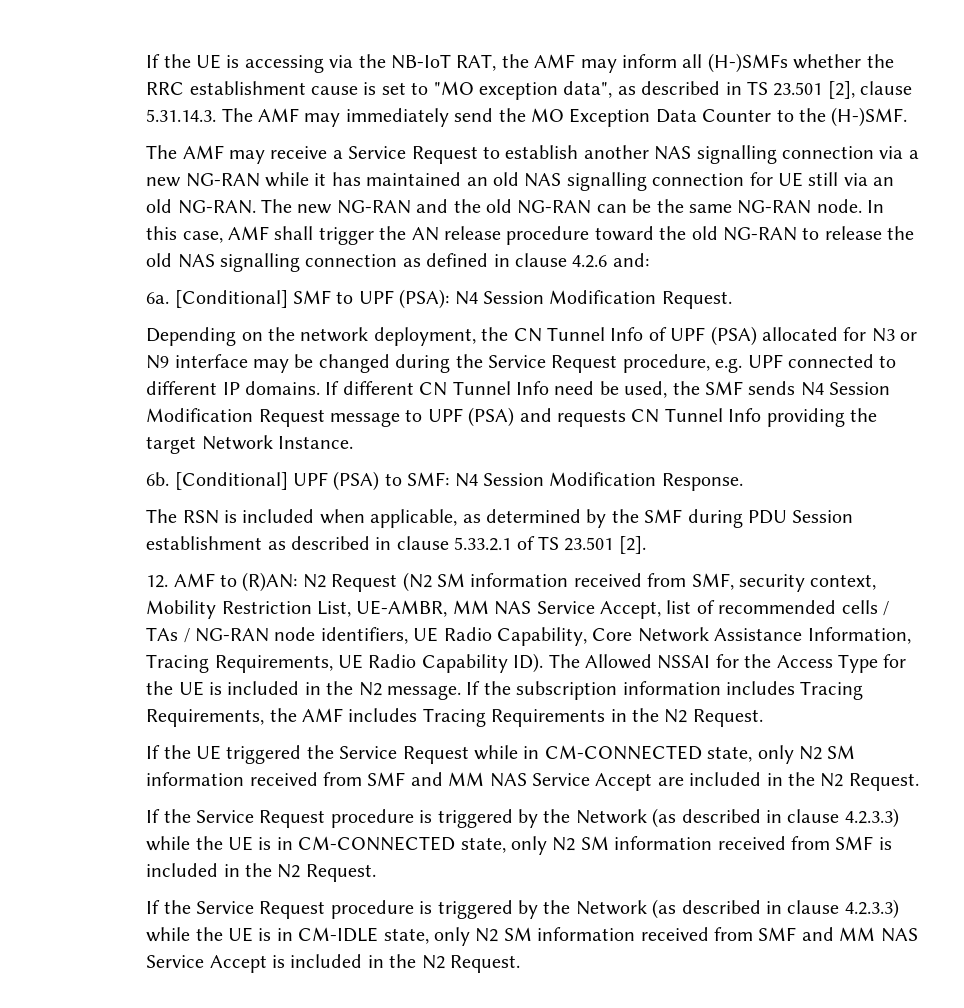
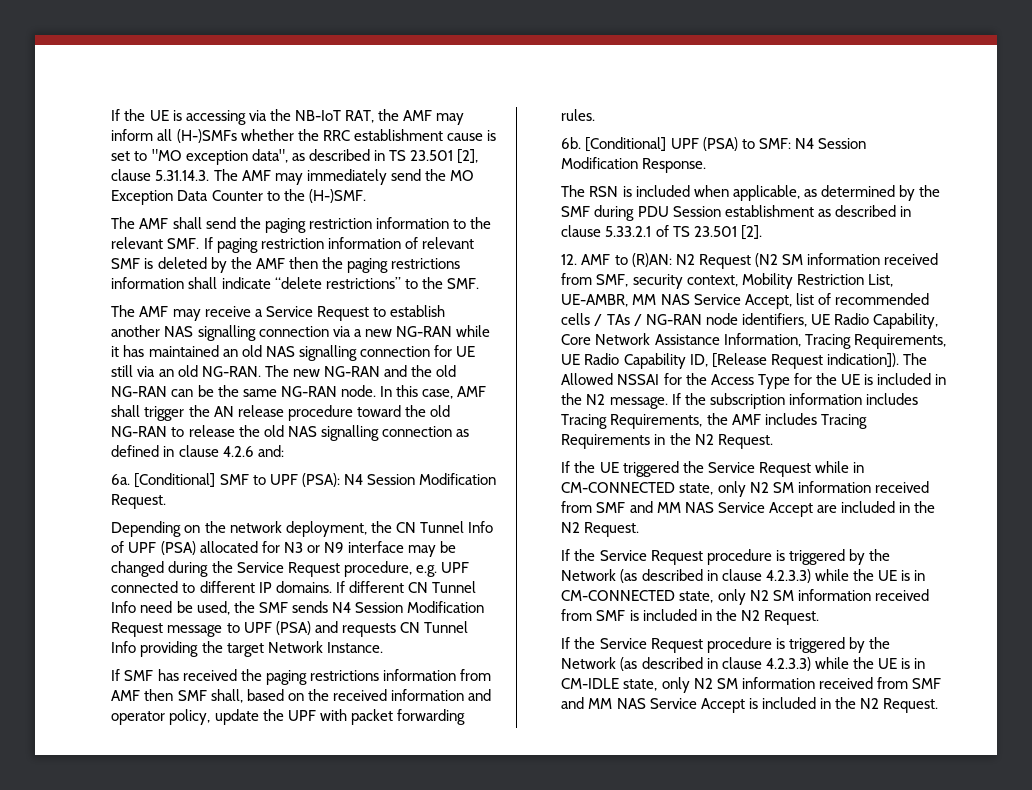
(908, 117) none -> [111,217,491,233] [111,237,474,253] [111,257,460,273] [111,277,479,289] // The AMF shall send the paging restriction information to the relevant SMF. If paging restriction information of relevant SMF is deleted by the AMF then the paging restrictions information shall indicate “delete restrictions” to the SMF.
(353, 442) none -> [111,669,491,685] [111,689,491,703] [111,709,465,725] [561,109,596,121] // If SMF has received the paging restrictions information from AMF then SMF shall, based on the received information and operator policy, update the UPF with packet forwarding rules.
[513,653,544,673] ID). -> [689,353,899,369] ID, [Release Request indication]).

